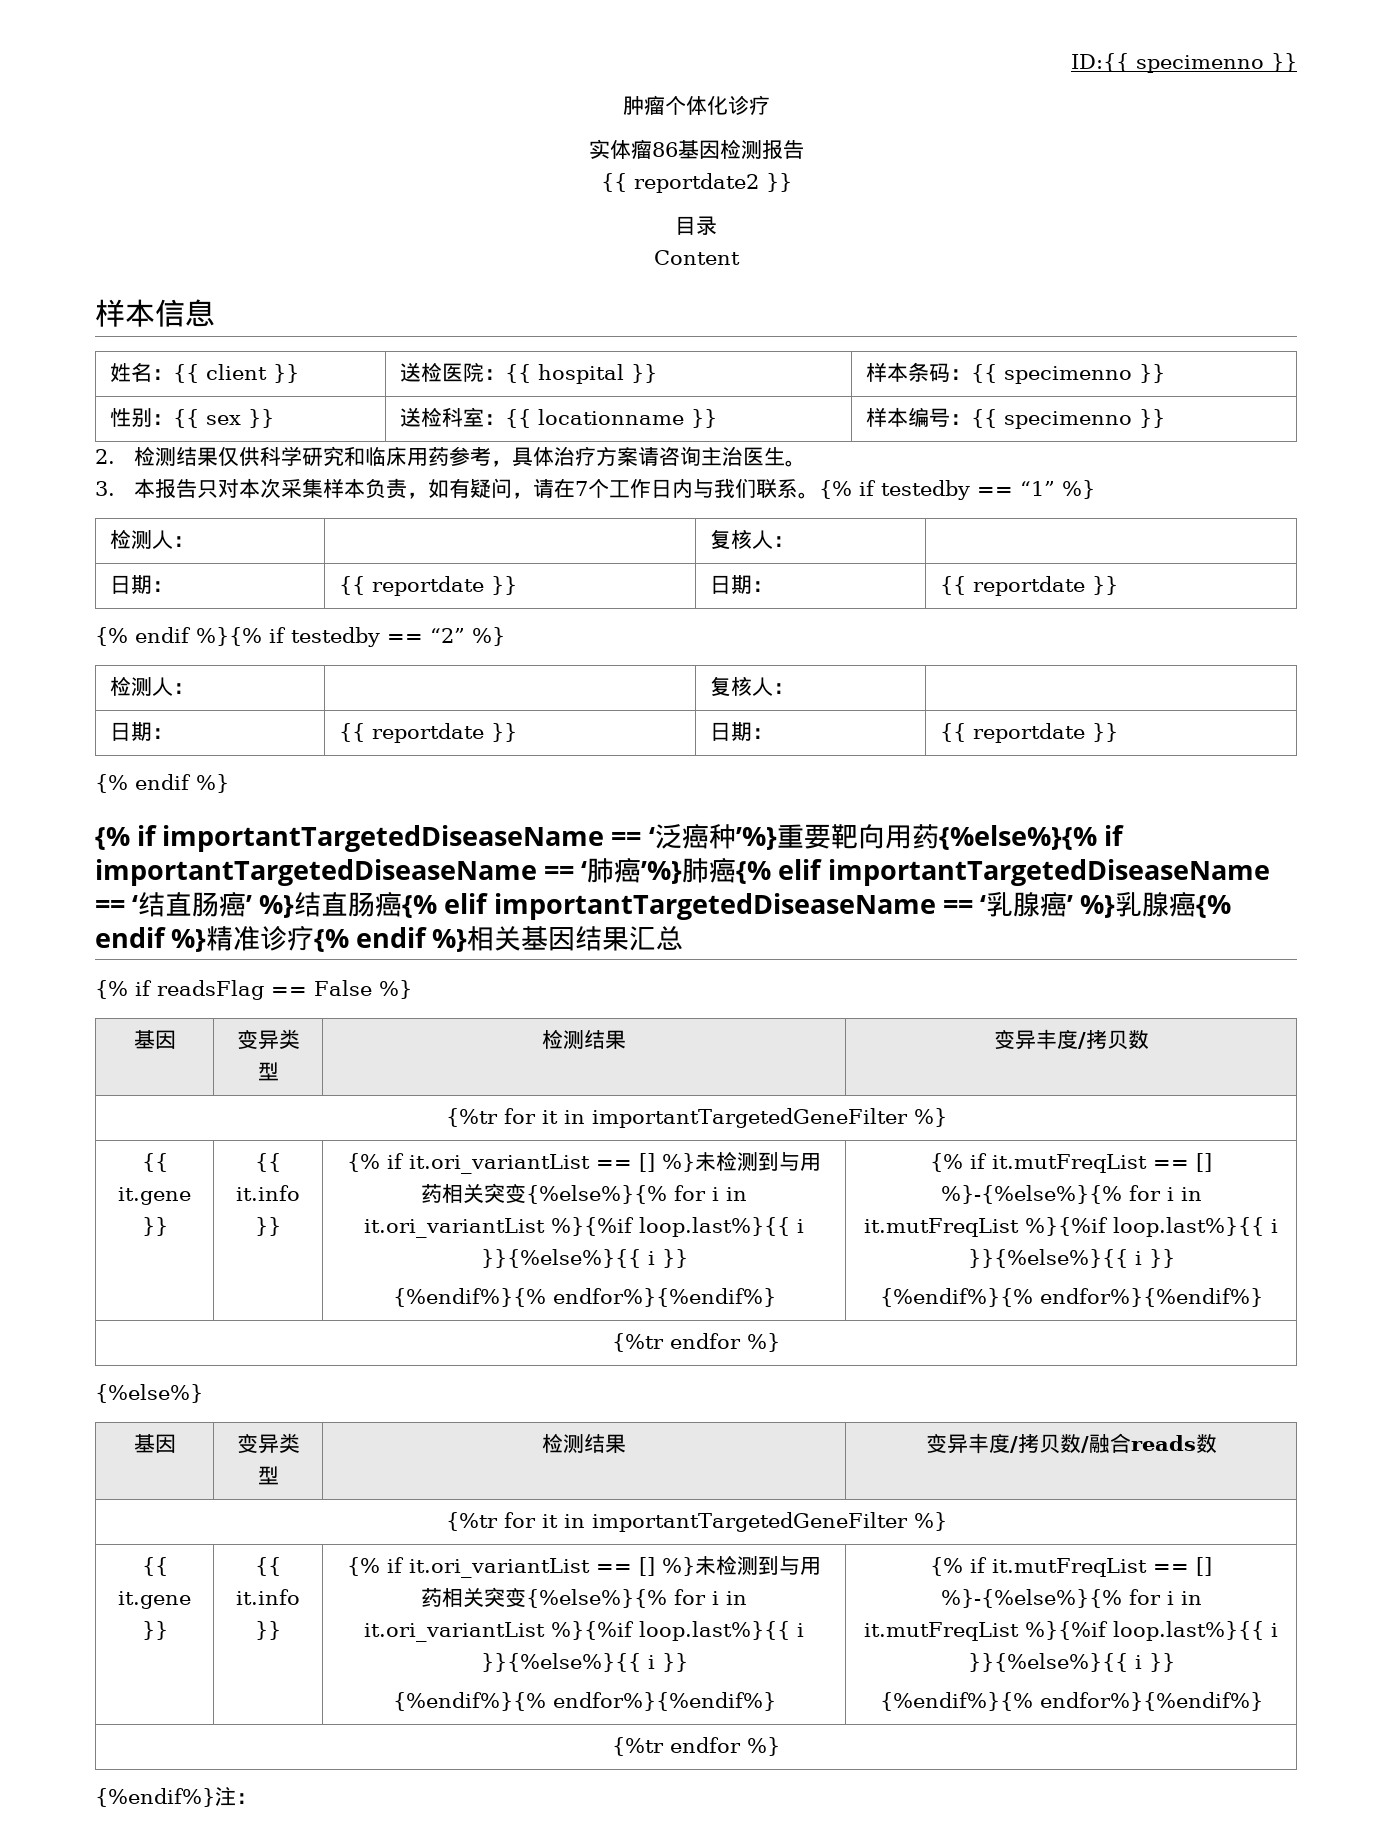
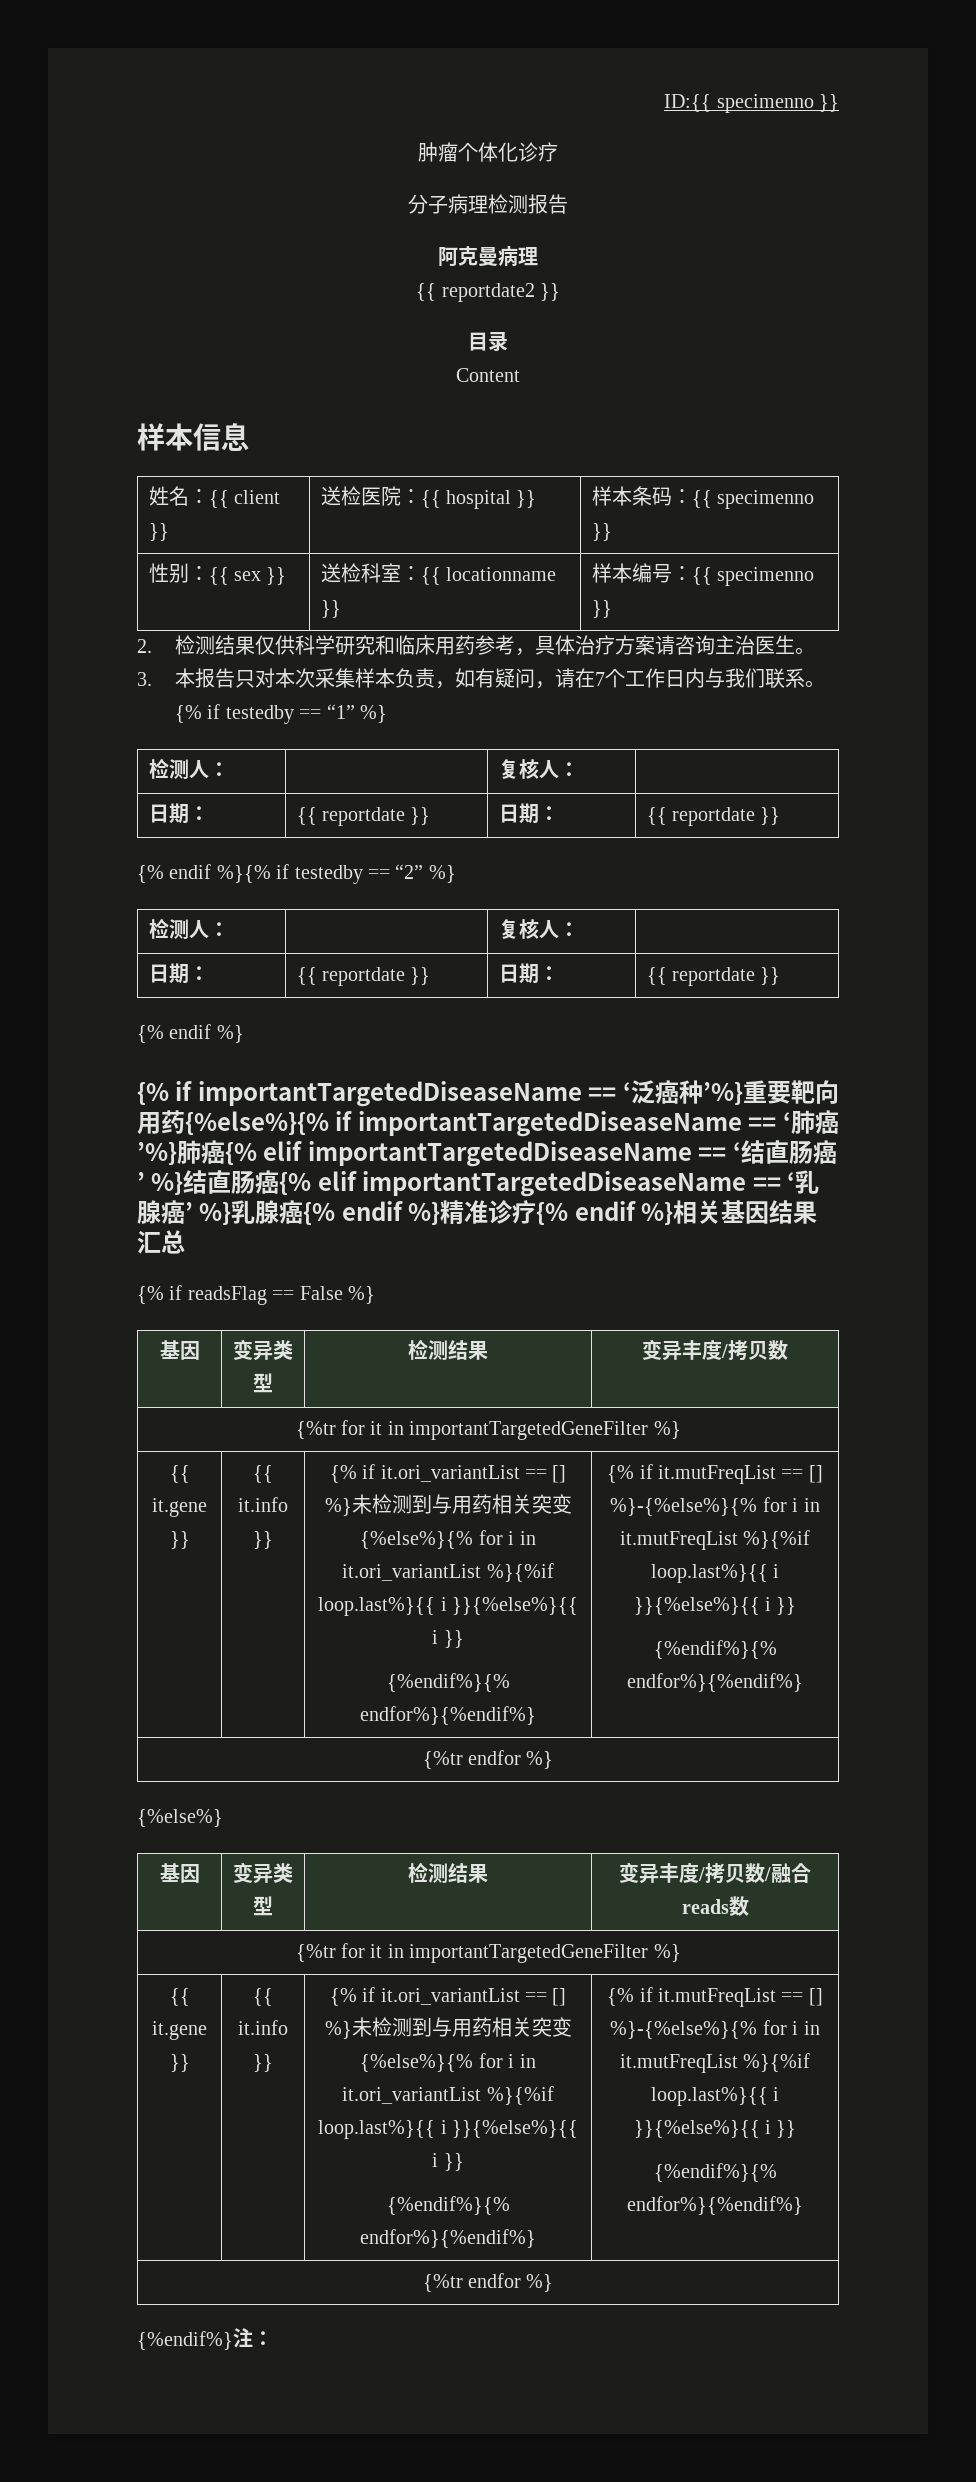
[588,139,720,159] 实体瘤86基因 -> [408,194,488,214] 分子病理
(804, 149) none -> [438,246,538,267] // 阿克曼病理

